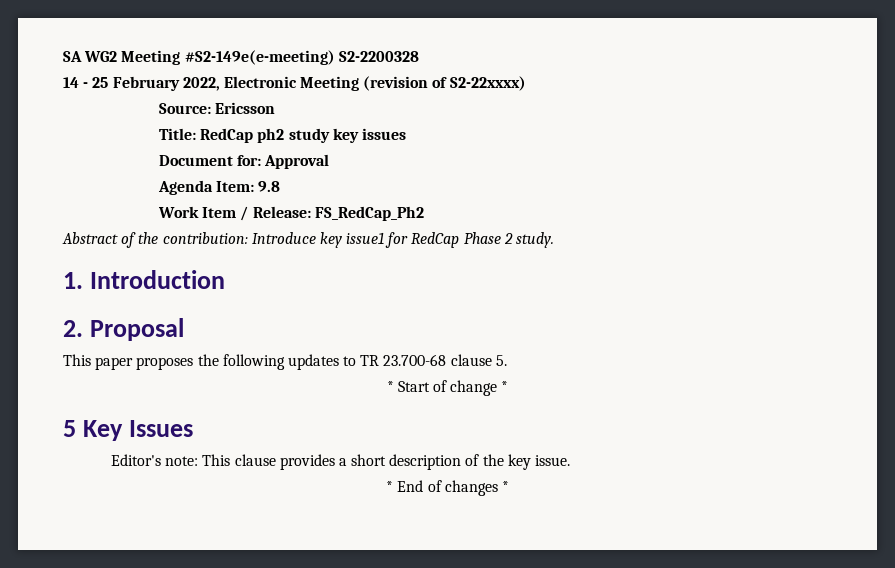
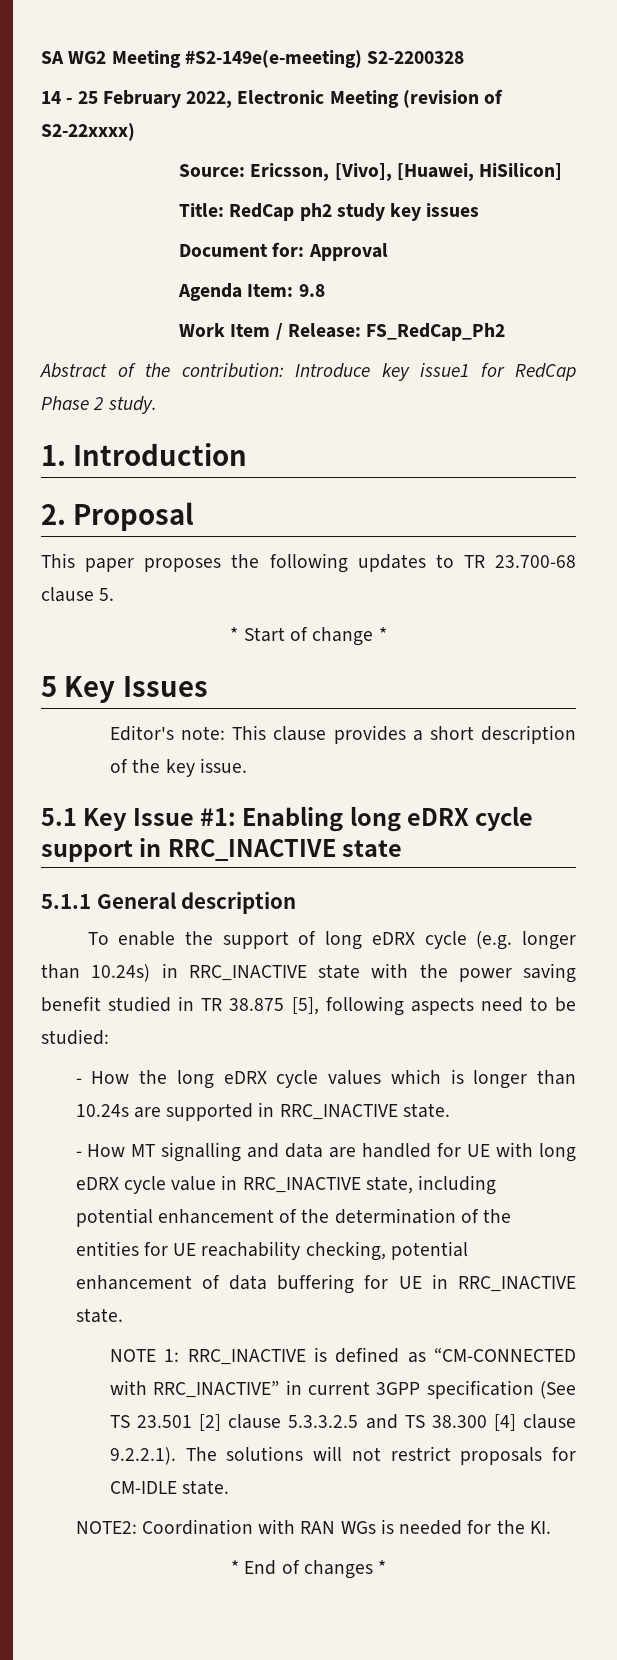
[215,102,276,114] Ericsson -> [250,163,563,181] Ericsson, [Vivo], [Huawei, HiSilicon]
(571, 460) none -> [41,806,534,832] [41,838,403,862] [41,891,297,914] [87,931,577,950] [41,963,576,983] [41,996,577,1016] [41,1029,109,1045] [75,1069,577,1089] [75,1102,450,1121] [75,1142,576,1162] [75,1175,497,1195] [75,1208,512,1227] [75,1241,468,1261] [75,1274,576,1294] [75,1308,123,1323] [109,1347,577,1365] [109,1380,577,1399] [109,1414,576,1431] [109,1446,576,1465] [109,1480,230,1495] [75,1519,551,1535] // 5.1 Key Issue #1: Enabling long eDRX cycle support in RRC_INACTIVE state // 5.1.1 General description // To enable the support of long eDRX cycle (e.g. longer than 10.24s) in RRC_INACTIVE state with the power saving benefit studied in TR 38.875 [5], following aspects need to be studied: // - How the long eDRX cycle values which is longer than 10.24s are supported in RRC_INACTIVE state. // - How MT signalling and data are handled for UE with long eDRX cycle value in RRC_INACTIVE state, including potential enhancement of the determination of the entities for UE reachability checking, potential enhancement of data buffering for UE in RRC_INACTIVE state. // NOTE 1: RRC_INACTIVE is defined as “CM-CONNECTED with RRC_INACTIVE” in current 3GPP specification (See TS 23.501 [2] clause 5.3.3.2.5 and TS 38.300 [4] clause 9.2.2.1). The solutions will not restrict proposals for CM-IDLE state. // NOTE2: Coordination with RAN WGs is needed for the KI.

